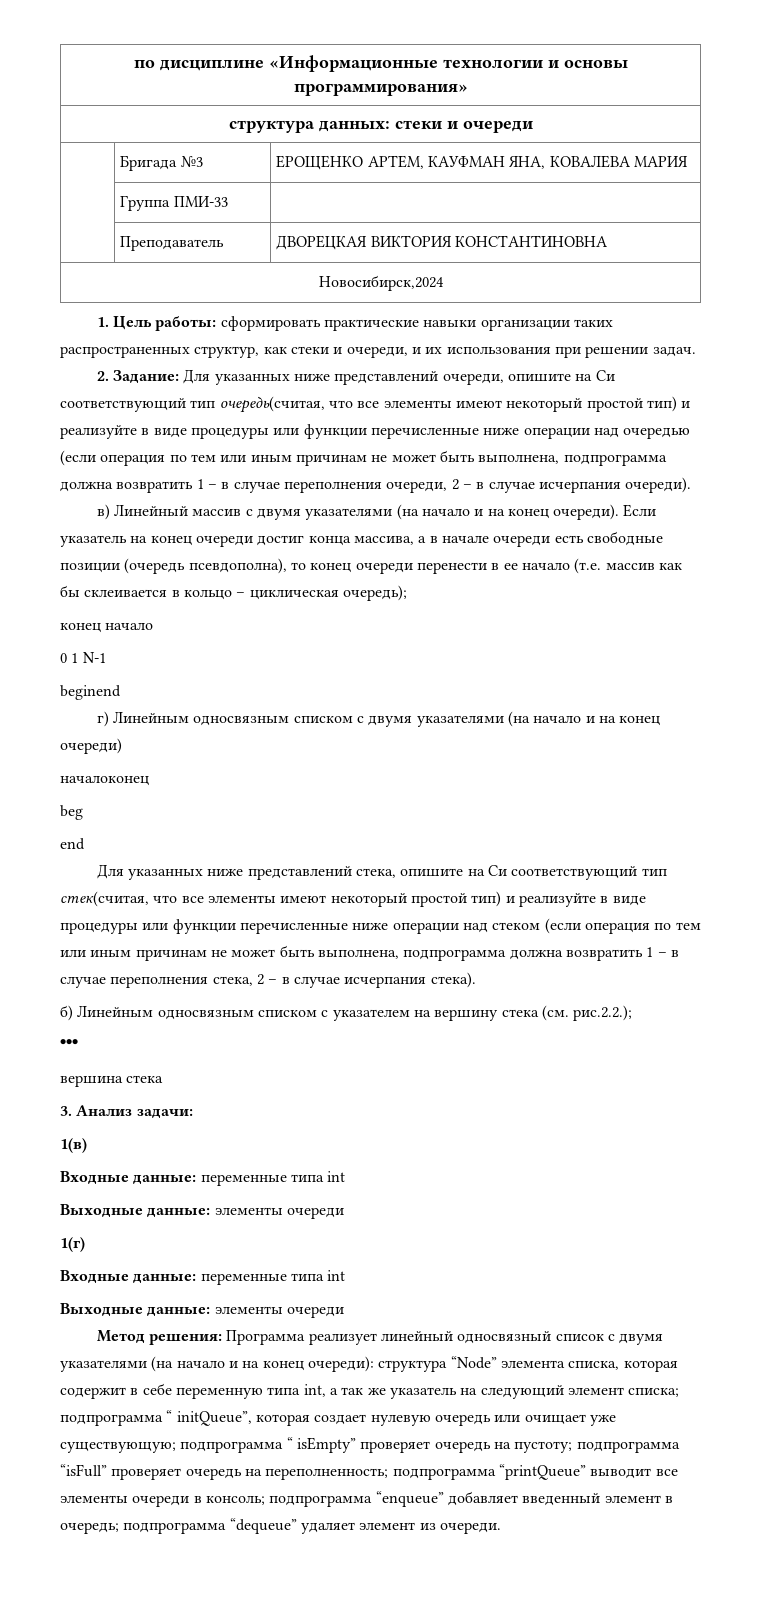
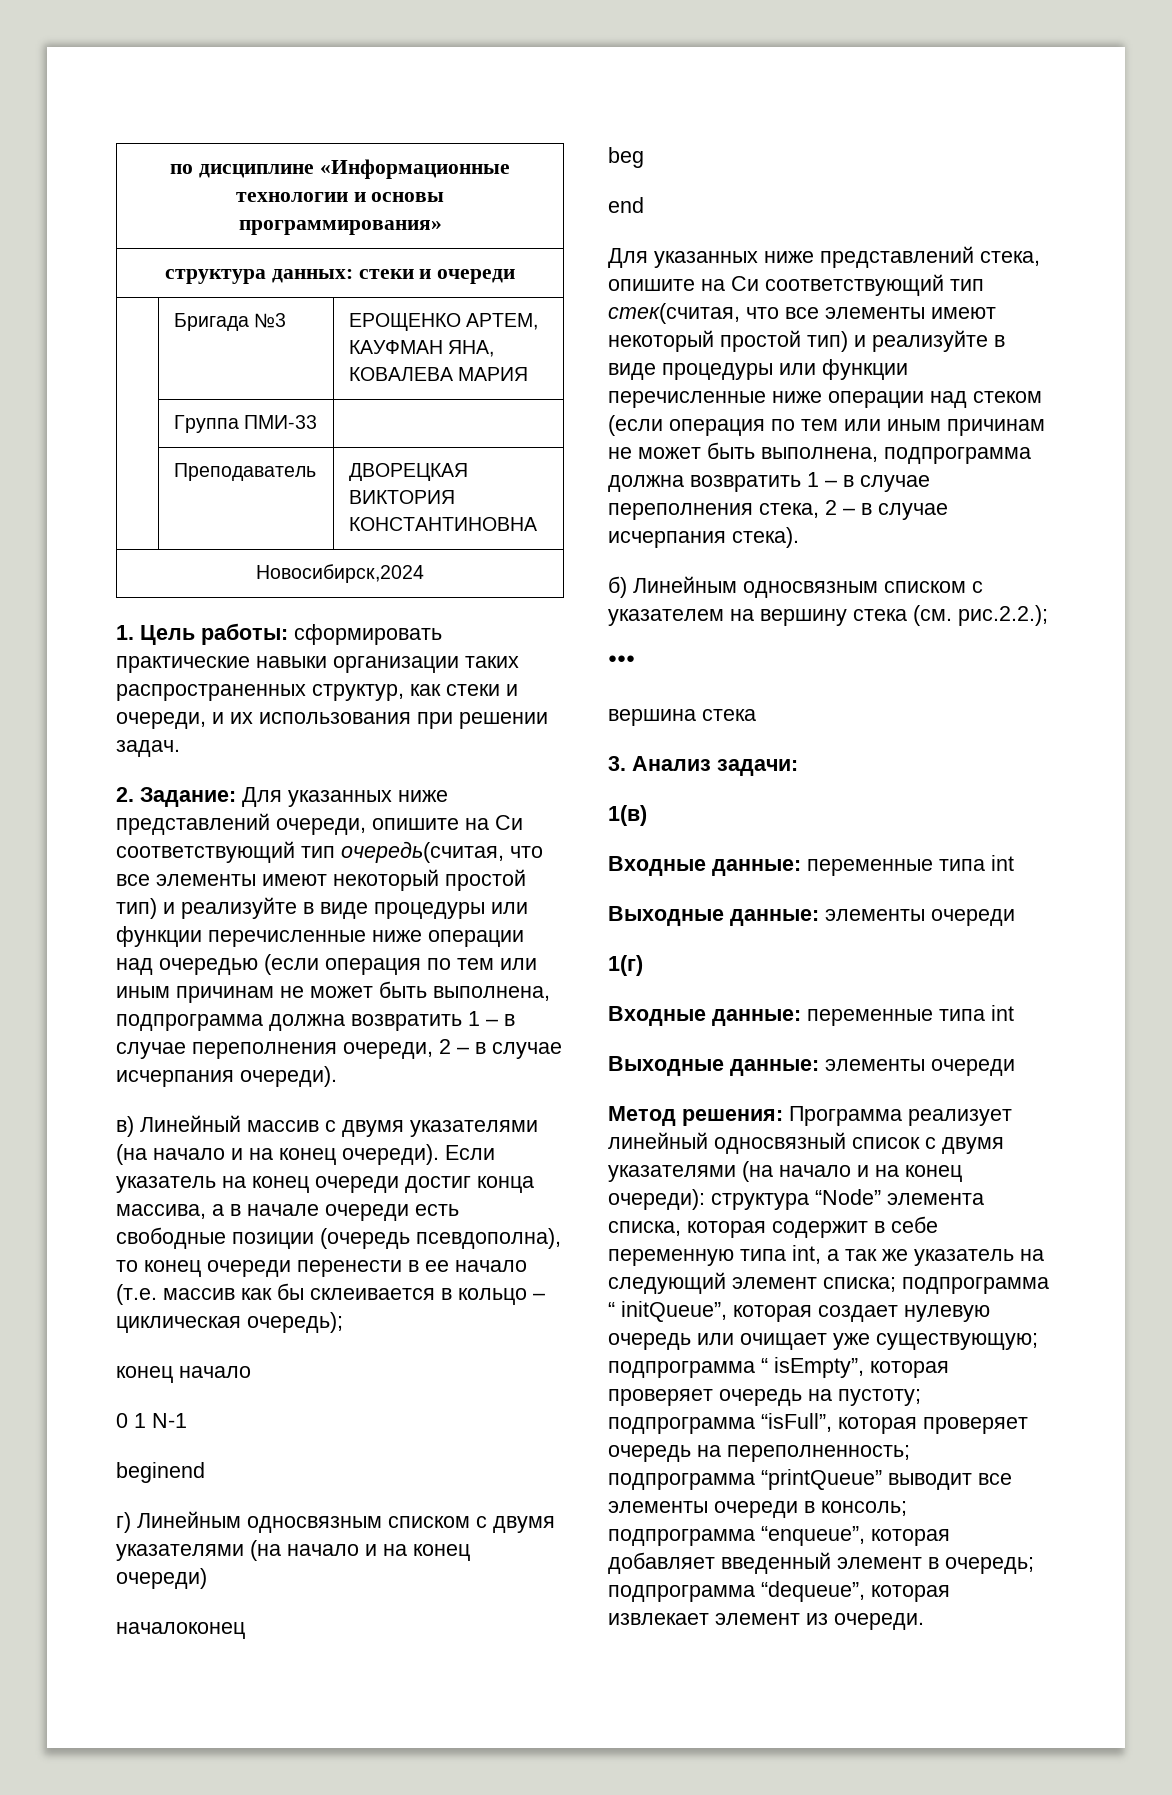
[296,1437,356,1453] isEmpty” -> [774,1357,949,1378] isEmpty”, которая
[60,1464,107,1477] “isFull” -> [761,1413,917,1434] “isFull”, которая
[375,1491,444,1507] “enqueue” -> [761,1526,950,1546] “enqueue”, которая
[229,1518,355,1534] “dequeue” удаляет -> [761,1581,950,1602] [608,1613,709,1625] “dequeue”, которая извлекает

